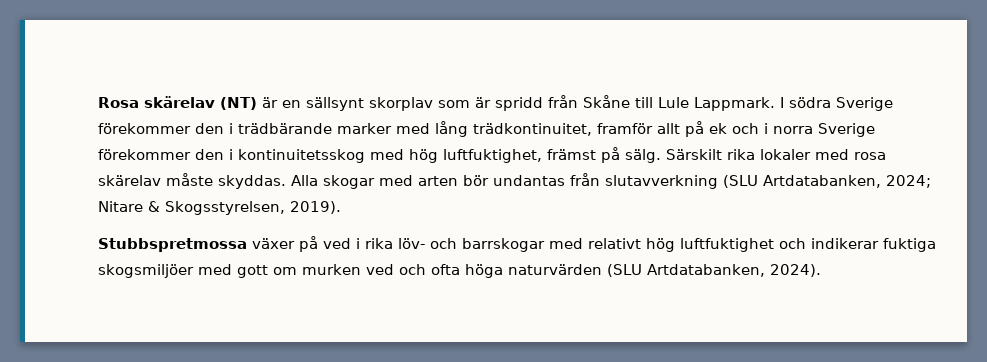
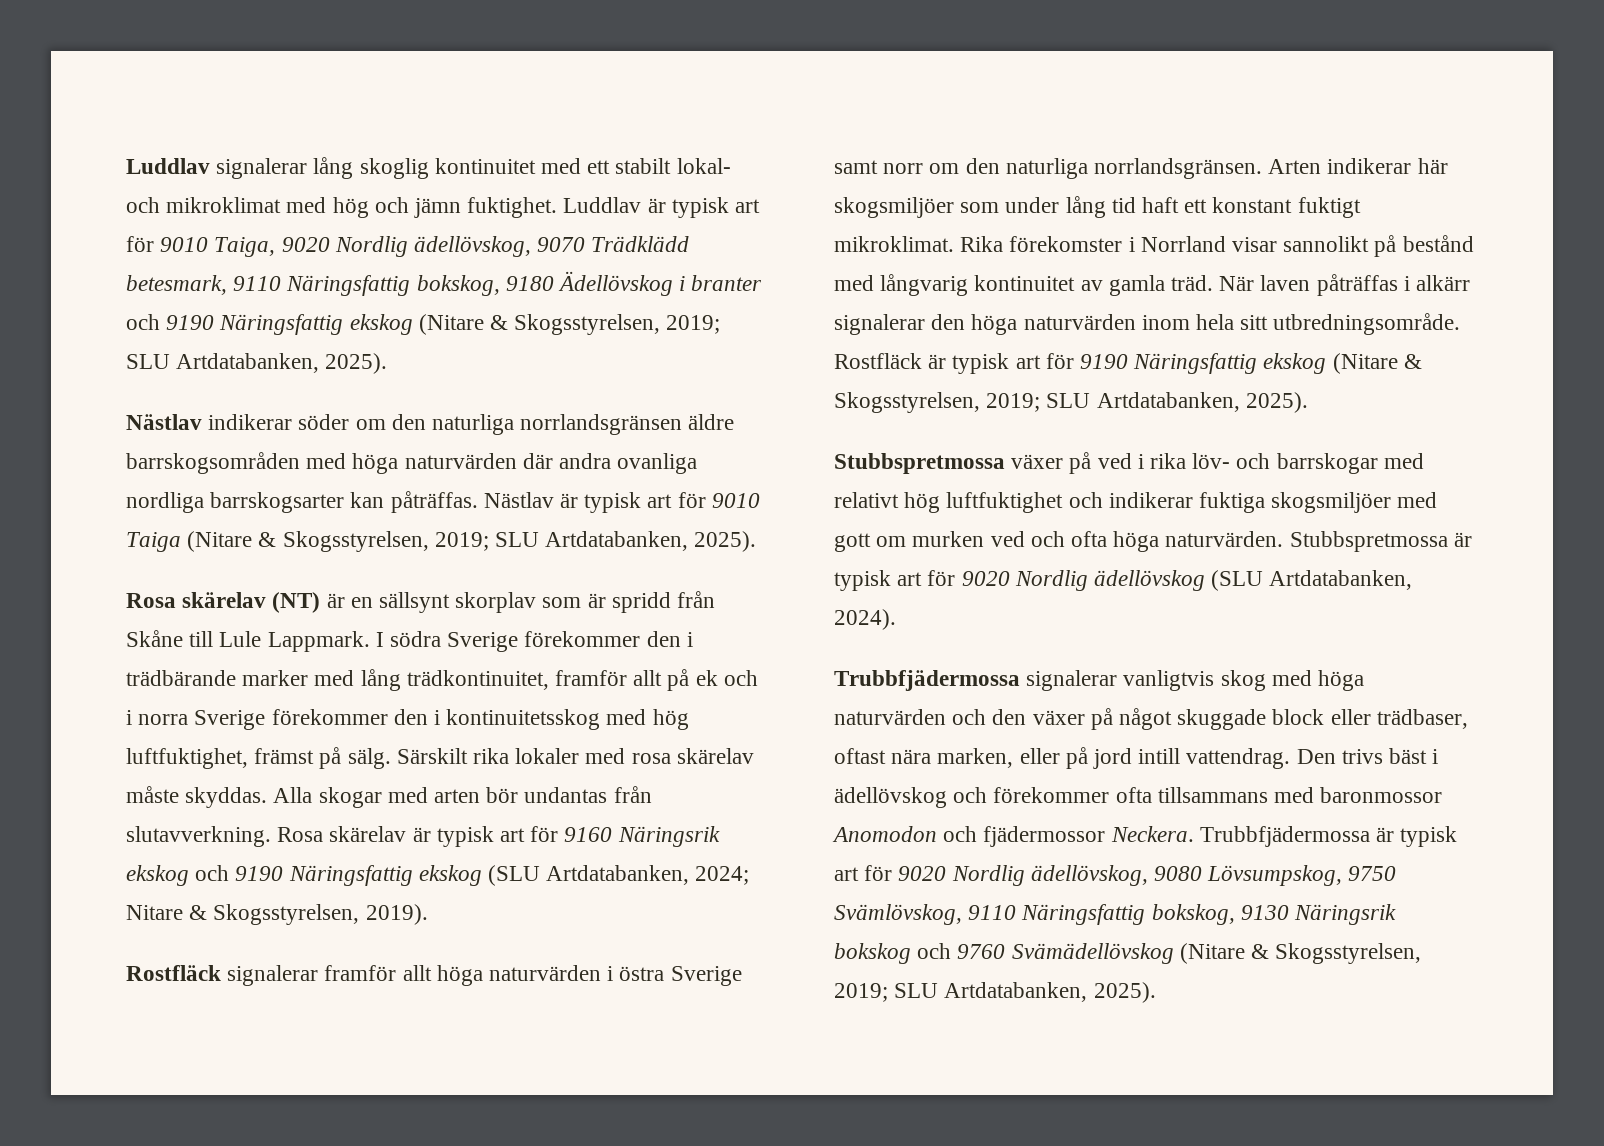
(98, 102) none -> [126,157,731,179] [126,197,761,218] [126,236,690,257] [126,271,763,296] [126,314,721,335] [126,353,388,374] [126,414,735,435] [126,452,698,474] [126,491,760,513] [126,531,757,552] Luddlav signalerar lång skoglig kontinuitet med ett stabilt lokal- och mikroklimat med hög och jämn fuktighet. Luddlav är typisk art för 9010 Taiga, 9020 Nordlig ädellövskog, 9070 Trädklädd betesmark, 9110 Näringsfattig bokskog, 9180 Ädellövskog i branter och 9190 Näringsfattig ekskog (Nitare & Skogsstyrelsen, 2019; SLU Artdatabanken, 2025). // Nästlav indikerar söder om den naturliga norrlandsgränsen äldre barrskogsområden med höga naturvärden där andra ovanliga nordliga barrskogsarter kan påträffas. Nästlav är typisk art för 9010 Taiga (Nitare & Skogsstyrelsen, 2019; SLU Artdatabanken, 2025). //
[605,175,718,189] slutavverkning -> [126,826,720,847] [126,865,482,886] slutavverkning. Rosa skärelav är typisk art för 9160 Näringsrik ekskog och 9190 Näringsfattig ekskog
(341, 207) none -> [126,965,742,986] [834,158,1448,179] [834,196,1361,218] [834,235,1474,257] [834,274,1471,296] [834,313,1461,335] [834,353,1422,374] [834,392,1308,413] // Rostfläck signalerar framför allt höga naturvärden i östra Sverige samt norr om den naturliga norrlandsgränsen. Arten indikerar här skogsmiljöer som under lång tid haft ett konstant fuktigt mikroklimat. Rika förekomster i Norrland visar sannolikt på bestånd med långvarig kontinuitet av gamla träd. När laven påträffas i alkärr signalerar den höga naturvärden inom hela sitt utbredningsområde. Rostfläck är typisk art för 9190 Näringsfattig ekskog (Nitare & Skogsstyrelsen, 2019; SLU Artdatabanken, 2025).
[508,264,821,277] naturvärden (SLU Artdatabanken, 2024). -> [1165,531,1472,552] [834,570,1413,591] [834,609,896,630] [834,670,1365,691] [834,708,1468,730] [834,747,1439,769] [834,787,1443,808] [832,826,1458,847] [834,865,1397,886] [834,904,1397,925] [834,943,1422,964] [834,982,1156,1003] naturvärden. Stubbspretmossa är typisk art för 9020 Nordlig ädellövskog (SLU Artdatabanken, 2024). // Trubbfjädermossa signalerar vanligtvis skog med höga naturvärden och den växer på något skuggade block eller trädbaser, oftast nära marken, eller på jord intill vattendrag. Den trivs bäst i ädellövskog och förekommer ofta tillsammans med baronmossor Anomodon och fjädermossor Neckera. Trubbfjädermossa är typisk art för 9020 Nordlig ädellövskog, 9080 Lövsumpskog, 9750 Svämlövskog, 9110 Näringsfattig bokskog, 9130 Näringsrik bokskog och 9760 Svämädellövskog (Nitare & Skogsstyrelsen, 2019; SLU Artdatabanken, 2025).

